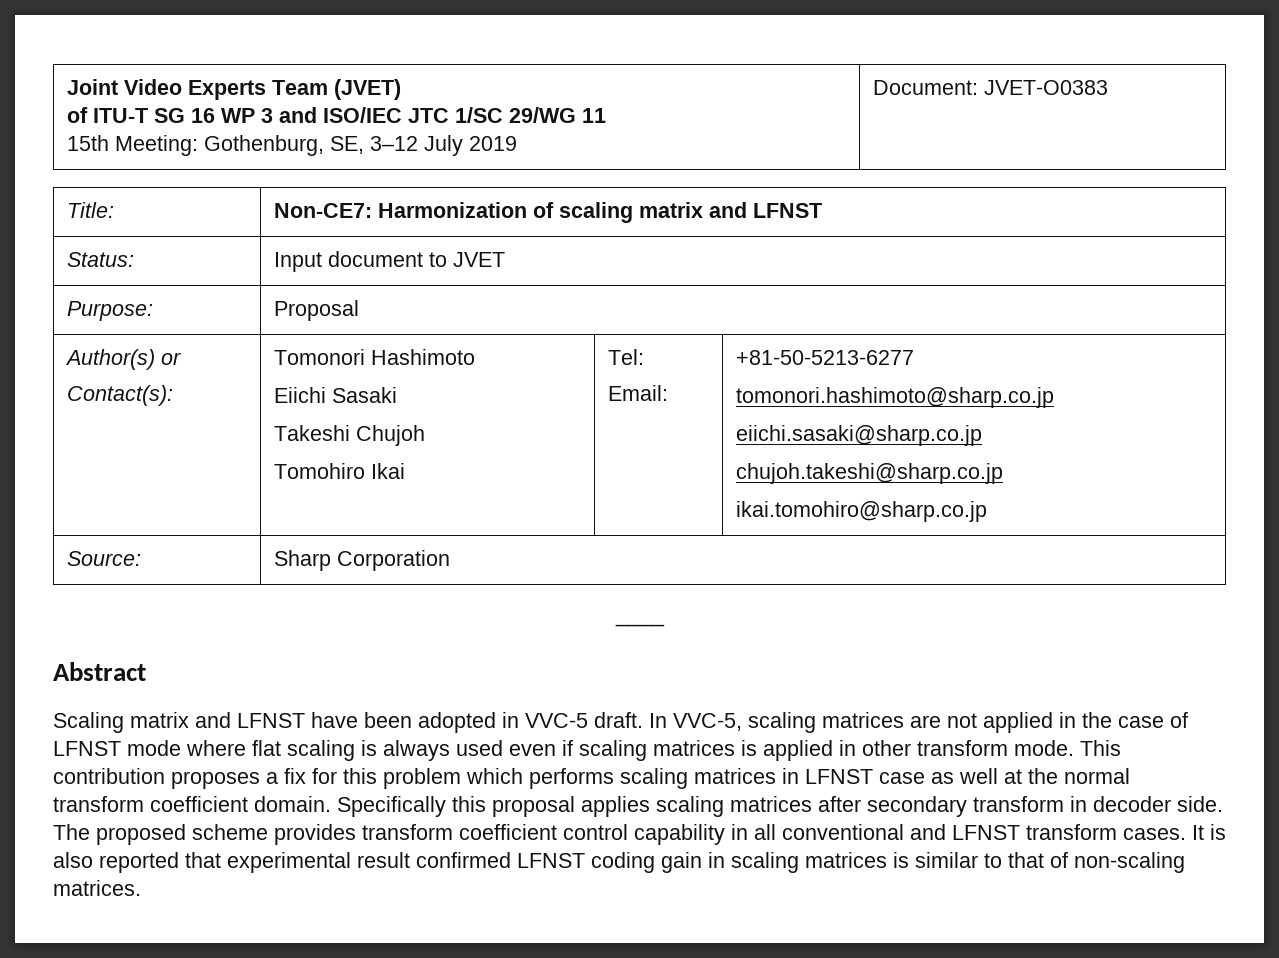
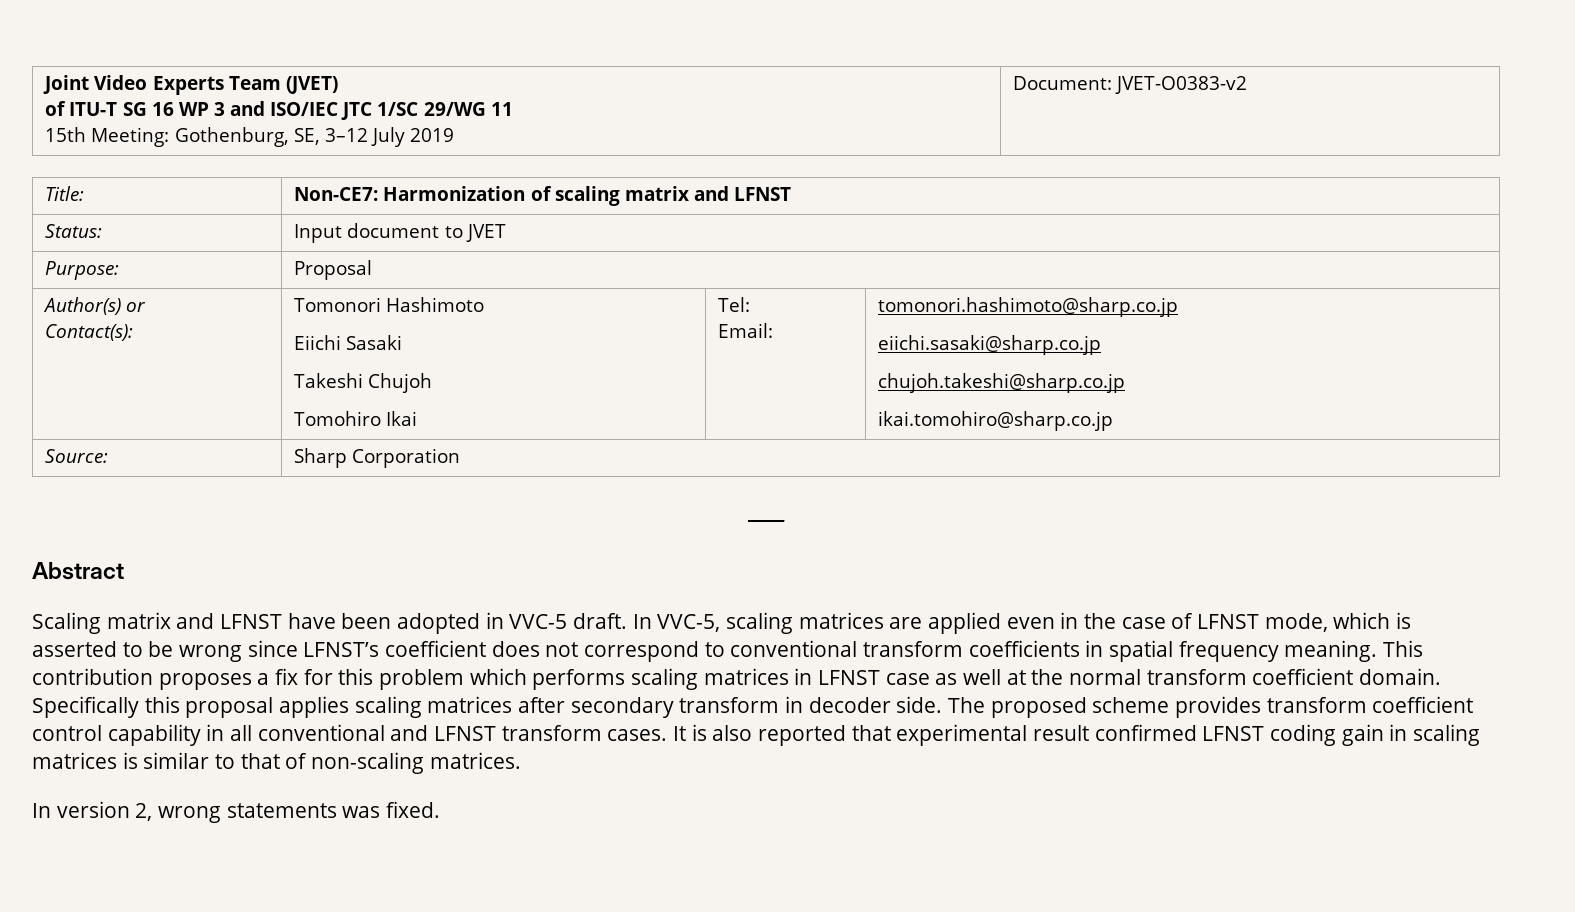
[983,80,1108,95] JVET-O0383 -> [1115,76,1248,94] JVET-O0383-v2
[735,350,914,365] +81-50-5213-6277 // -> (774, 330) none
[947,712,1053,733] not applied -> [928,612,1055,634] applied even
[127,740,1074,761] mode where flat scaling is always used even if scaling matrices is applied in other transform mode. -> [1264,612,1412,632] [32,640,1378,662] mode, which is asserted to be wrong since LFNST’s coefficient does not correspond to conventional transform coefficients in spatial frequency meaning.
(141, 888) none -> [32,801,441,823] // In version 2, wrong statements was fixed.

